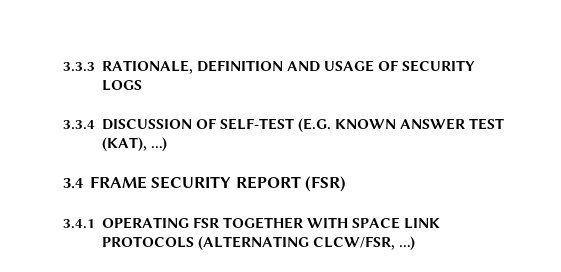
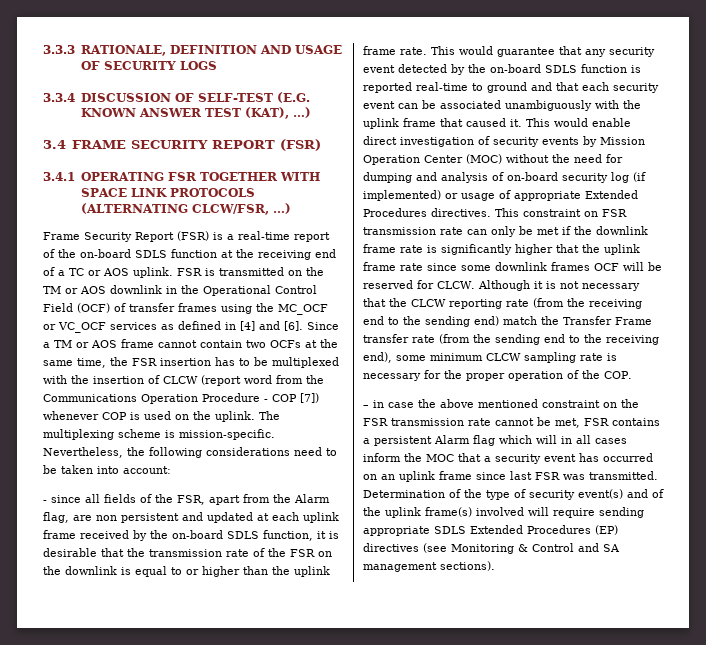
(416, 243) none -> [43,231,330,242] [43,249,336,260] [43,267,324,278] [43,285,317,296] [43,303,328,315] [43,321,339,333] [43,339,338,348] [43,357,339,368] [43,375,324,386] [43,393,319,404] [43,411,280,422] [43,429,275,440] [43,447,337,458] [43,465,171,474] [43,494,330,505] [43,512,339,523] [43,530,339,541] [43,548,332,557] [43,566,330,577] [363,46,655,57] [363,64,641,75] [363,82,659,93] [363,100,641,111] [363,118,631,129] [363,136,645,147] [363,154,623,165] [363,172,646,183] [363,190,638,201] [363,208,627,217] [363,226,648,237] [363,244,640,255] [363,262,662,271] [363,280,640,291] [363,298,642,309] [363,316,652,327] [363,334,659,345] [363,352,617,363] [363,370,632,381] [363,399,639,408] [363,417,660,428] [363,435,627,446] [363,453,653,464] [363,471,658,482] [363,489,664,500] [363,507,644,518] [363,525,618,536] [363,543,620,554] [363,561,495,572] // Frame Security Report (FSR) is a real-time report of the on-board SDLS function at the receiving end of a TC or AOS uplink. FSR is transmitted on the TM or AOS downlink in the Operational Control Field (OCF) of transfer frames using the MC_OCF or VC_OCF services as defined in [4] and [6]. Since a TM or AOS frame cannot contain two OCFs at the same time, the FSR insertion has to be multiplexed with the insertion of CLCW (report word from the Communications Operation Procedure - COP [7]) whenever COP is used on the uplink. The multiplexing scheme is mission-specific. Nevertheless, the following considerations need to be taken into account: // - since all fields of the FSR, apart from the Alarm flag, are non persistent and updated at each uplink frame received by the on-board SDLS function, it is desirable that the transmission rate of the FSR on the downlink is equal to or higher than the uplink frame rate. This would guarantee that any security event detected by the on-board SDLS function is reported real-time to ground and that each security event can be associated unambiguously with the uplink frame that caused it. This would enable direct investigation of security events by Mission Operation Center (MOC) without the need for dumping and analysis of on-board security log (if implemented) or usage of appropriate Extended Procedures directives. This constraint on FSR transmission rate can only be met if the downlink frame rate is significantly higher that the uplink frame rate since some downlink frames OCF will be reserved for CLCW. Although it is not necessary that the CLCW reporting rate (from the receiving end to the sending end) match the Transfer Frame transfer rate (from the sending end to the receiving end), some minimum CLCW sampling rate is necessary for the proper operation of the COP. // – in case the above mentioned constraint on the FSR transmission rate cannot be met, FSR contains a persistent Alarm flag which will in all cases inform the MOC that a security event has occurred on an uplink frame since last FSR was transmitted. Determination of the type of security event(s) and of the uplink frame(s) involved will require sending appropriate SDLS Extended Procedures (EP) directives (see Monitoring & Control and SA management sections).

